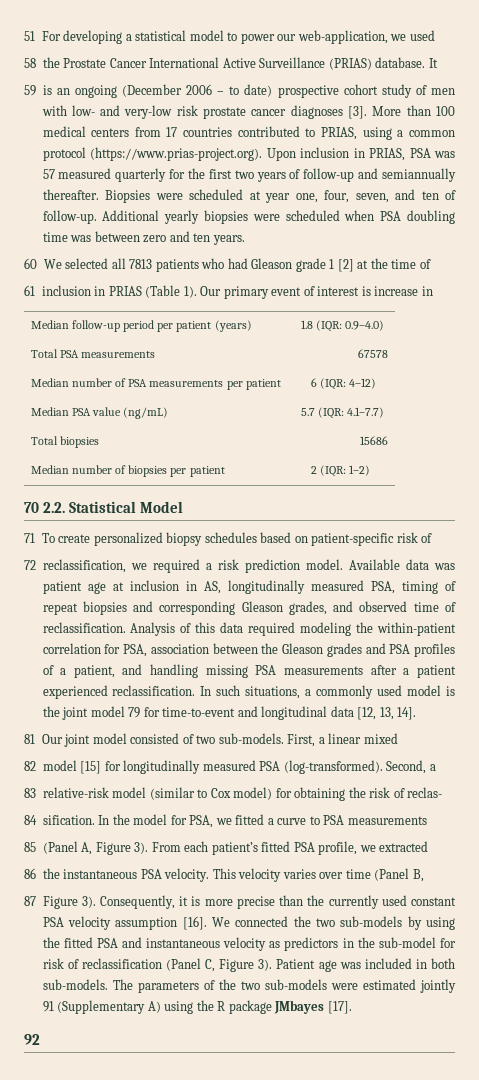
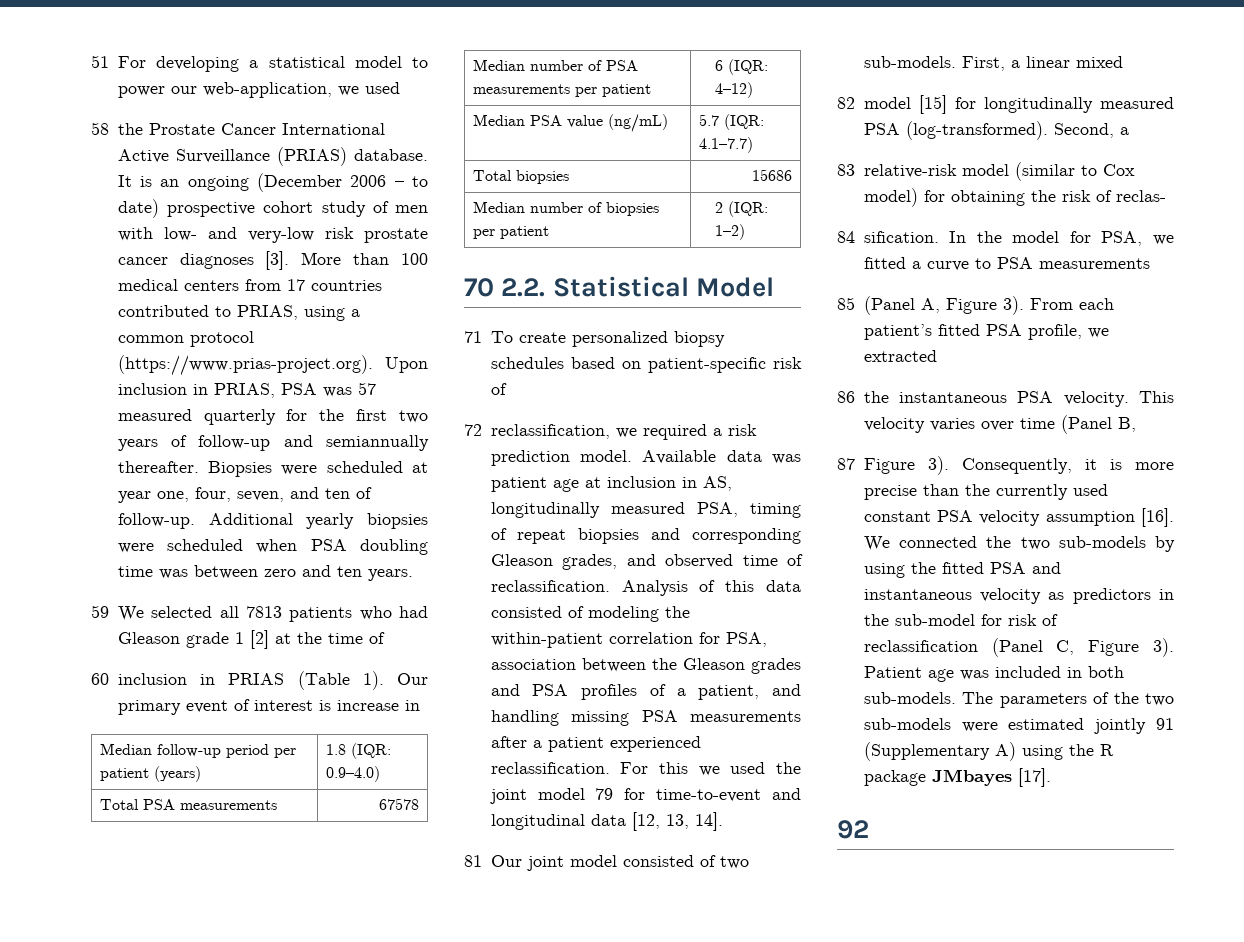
[24,85,36,96] // 59 -> (132, 181) none
[24,258,37,269] 60 -> [91,605,109,618] 59
[24,285,35,296] 61 -> [91,673,109,685] 60
[248,622,296,636] required -> [490,606,584,618] consisted of
[200,685,456,699] In such situations, a commonly used model is -> [620,762,766,776] For this we used

